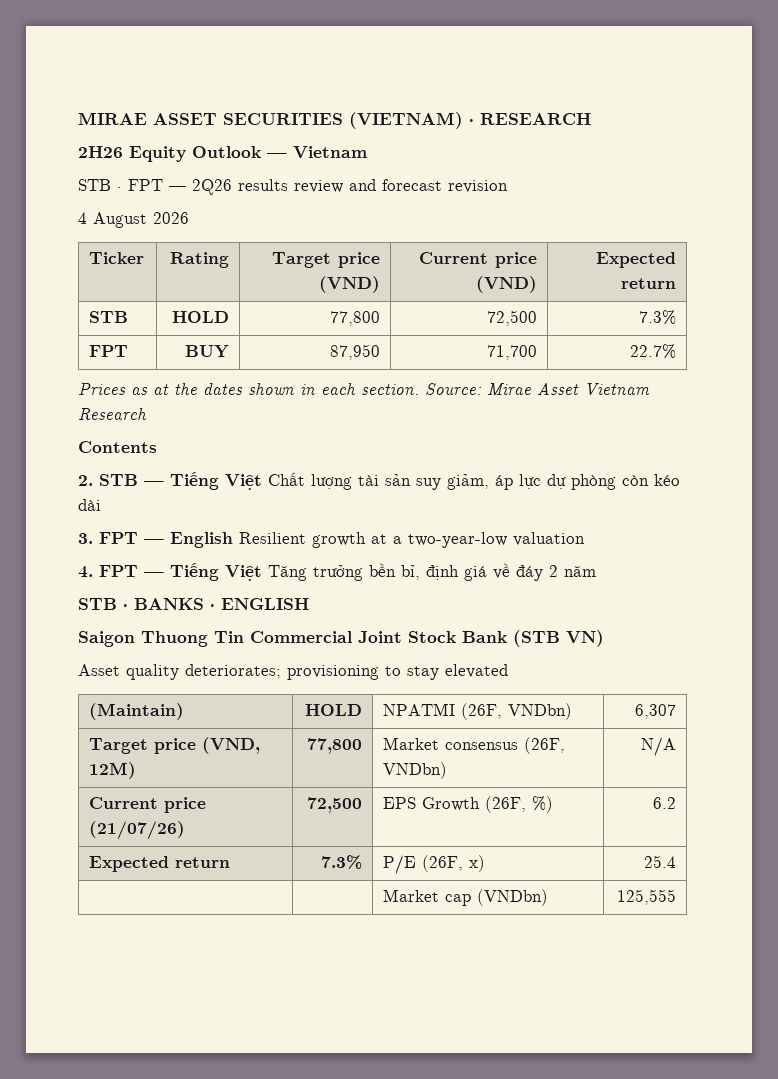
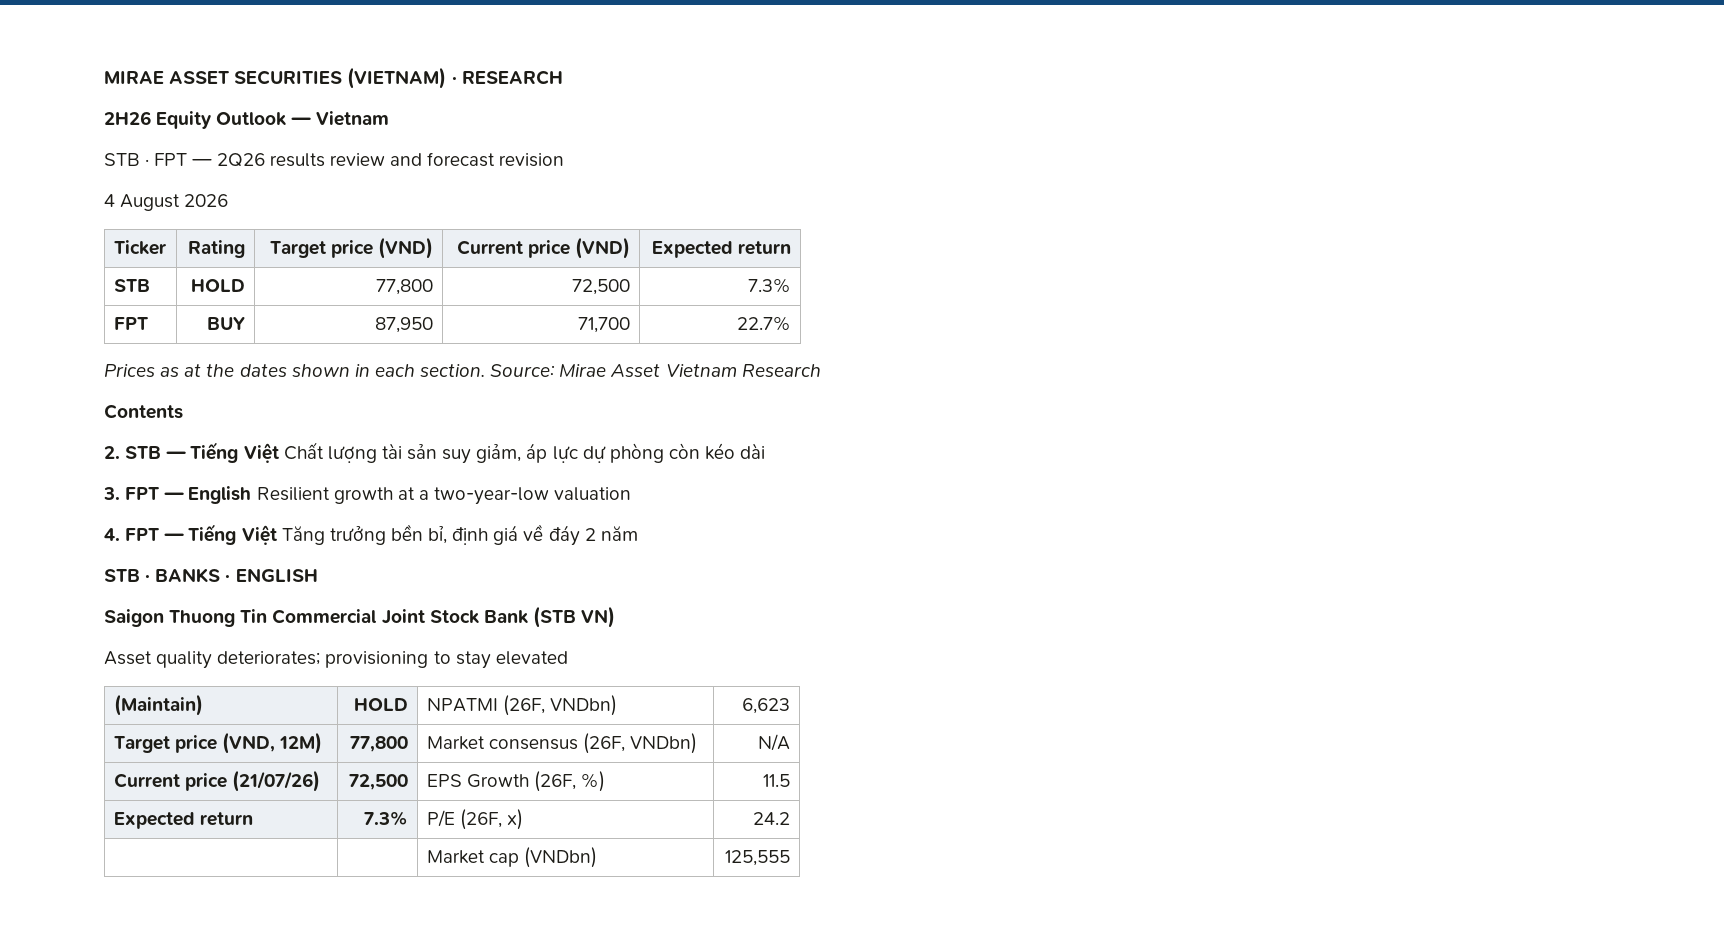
[634,704,676,719] 6,307 -> [742,698,791,714] 6,623
[652,797,676,809] 6.2 -> [763,774,791,787] 11.5
[643,855,676,868] 25.4 -> [753,812,791,825] 24.2

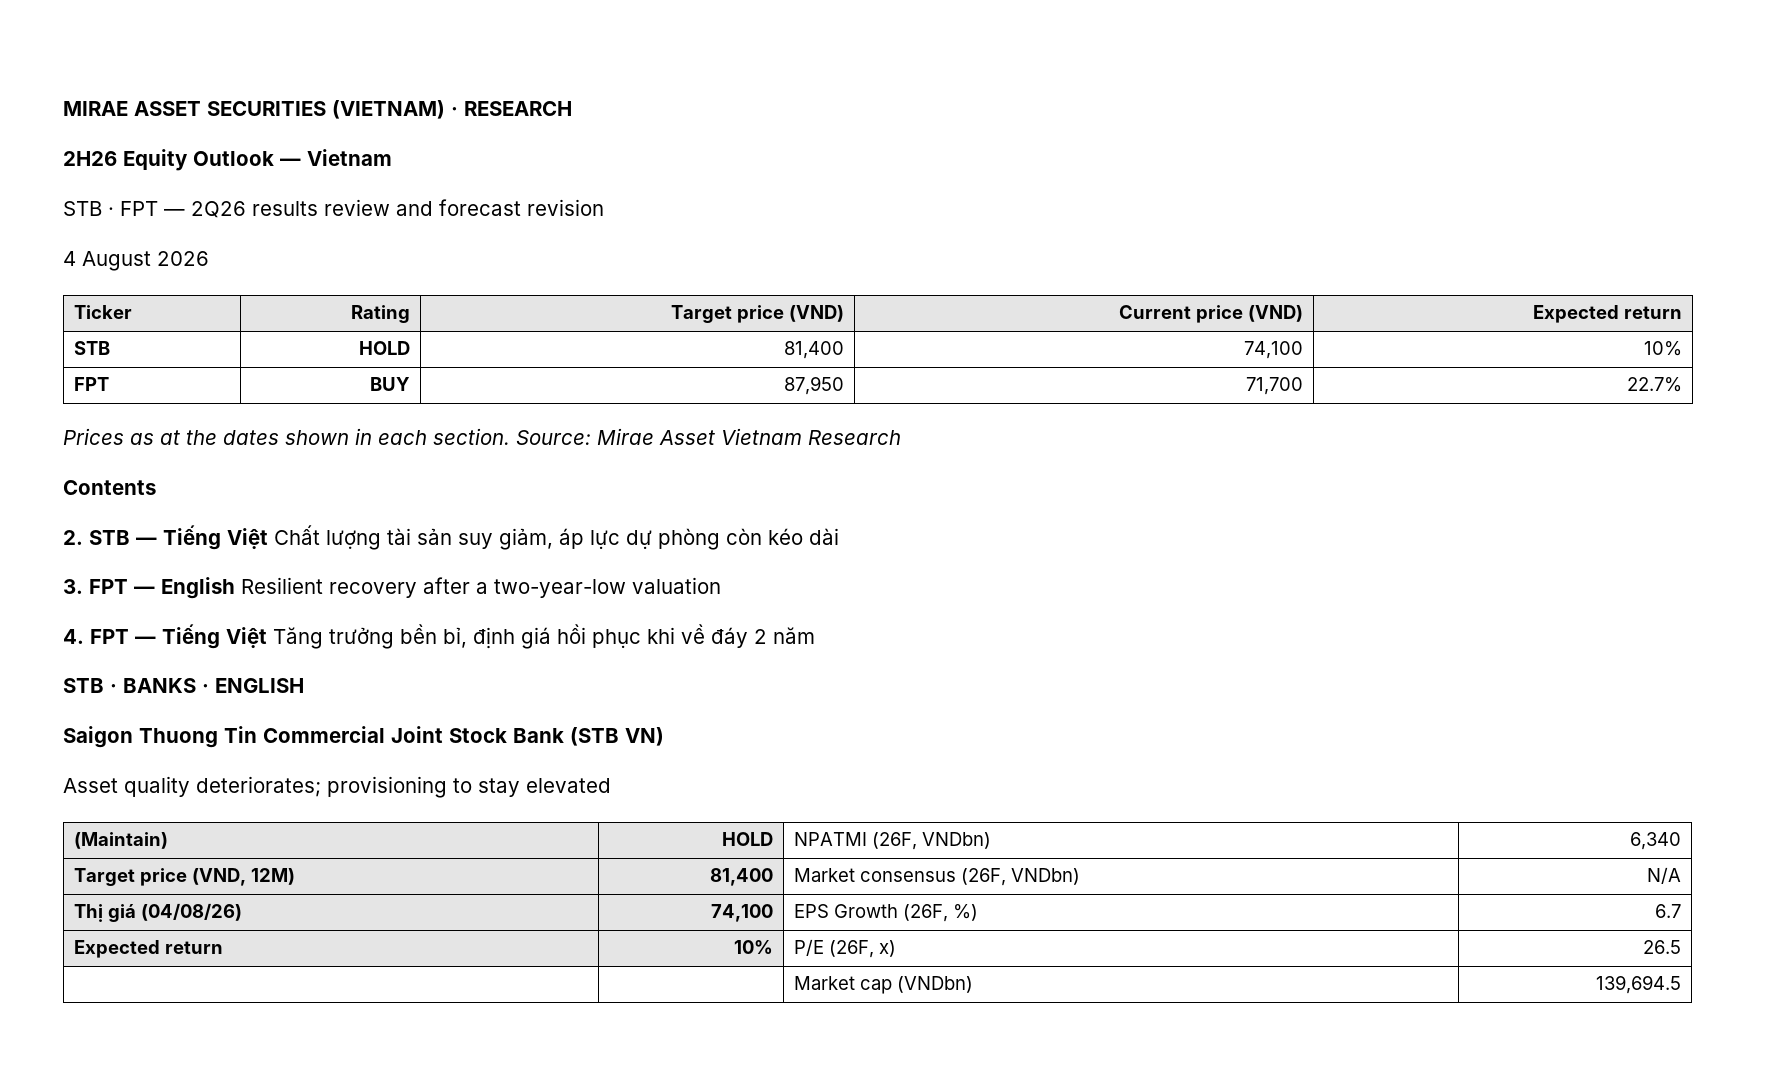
[376,279,434,295] [572,279,631,295] [748,278,792,293] 77,800 | 72,500 | 7.3% -> [783,341,844,359] [1243,341,1303,359] [1643,341,1682,356] 81,400 | 74,100 | 10%
[333,487,415,504] growth at -> [329,577,470,598] recovery after
(519, 535) none -> [557,624,675,649] hồi phục khi
[742,698,791,714] 6,623 -> [1629,832,1681,850] 6,340
[350,736,409,752] 77,800 -> [709,868,773,886] 81,400
[113,770,321,792] [349,774,409,790] Current price (21/07/26) | 72,500 -> [74,903,243,922] [710,904,773,922] Thị giá (04/08/26) | 74,100
[763,774,791,787] 11.5 -> [1654,904,1681,918] 6.7
[364,811,409,826] 7.3% -> [733,940,773,954] 10%
[753,812,791,825] 24.2 -> [1642,940,1681,954] 26.5
[725,850,791,866] 125,555 -> [1595,975,1681,994] 139,694.5

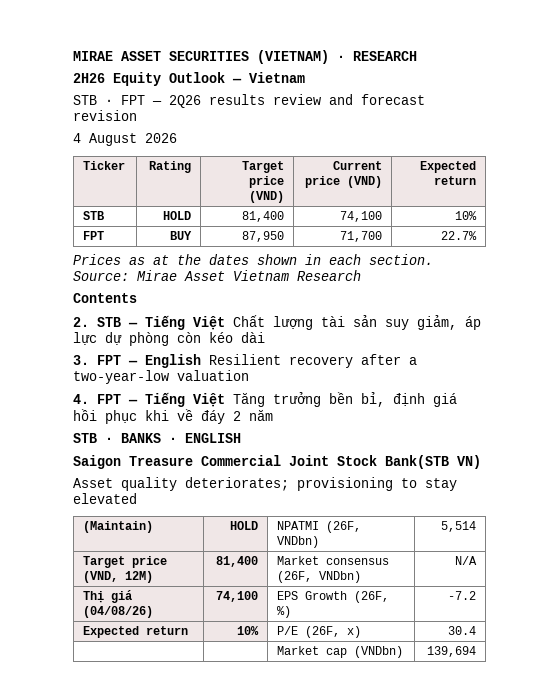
[139,726,257,748] Thuong Tin -> [129,456,193,466] Treasure
[513,727,619,746] Bank (STB -> [385,455,449,469] Bank(STB
[1629,832,1681,850] 6,340 -> [440,521,476,532] 5,514
[1654,904,1681,918] 6.7 -> [447,591,476,600] -7.2
[1642,940,1681,954] 26.5 -> [447,626,476,635] 30.4
[1595,975,1681,994] 139,694.5 -> [426,646,476,657] 139,694

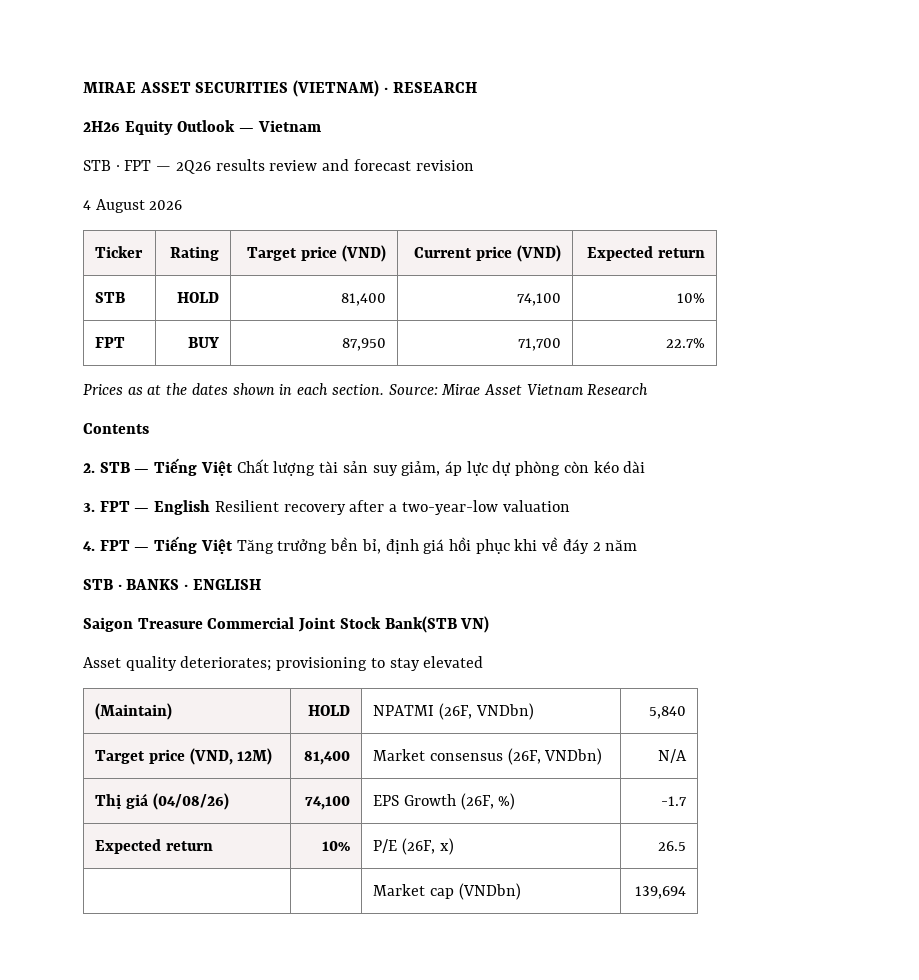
[440,521,476,532] 5,514 -> [648,706,686,719] 5,840
[447,591,476,600] -7.2 -> [660,796,687,806] -1.7
[447,626,476,635] 30.4 -> [657,841,686,851] 26.5

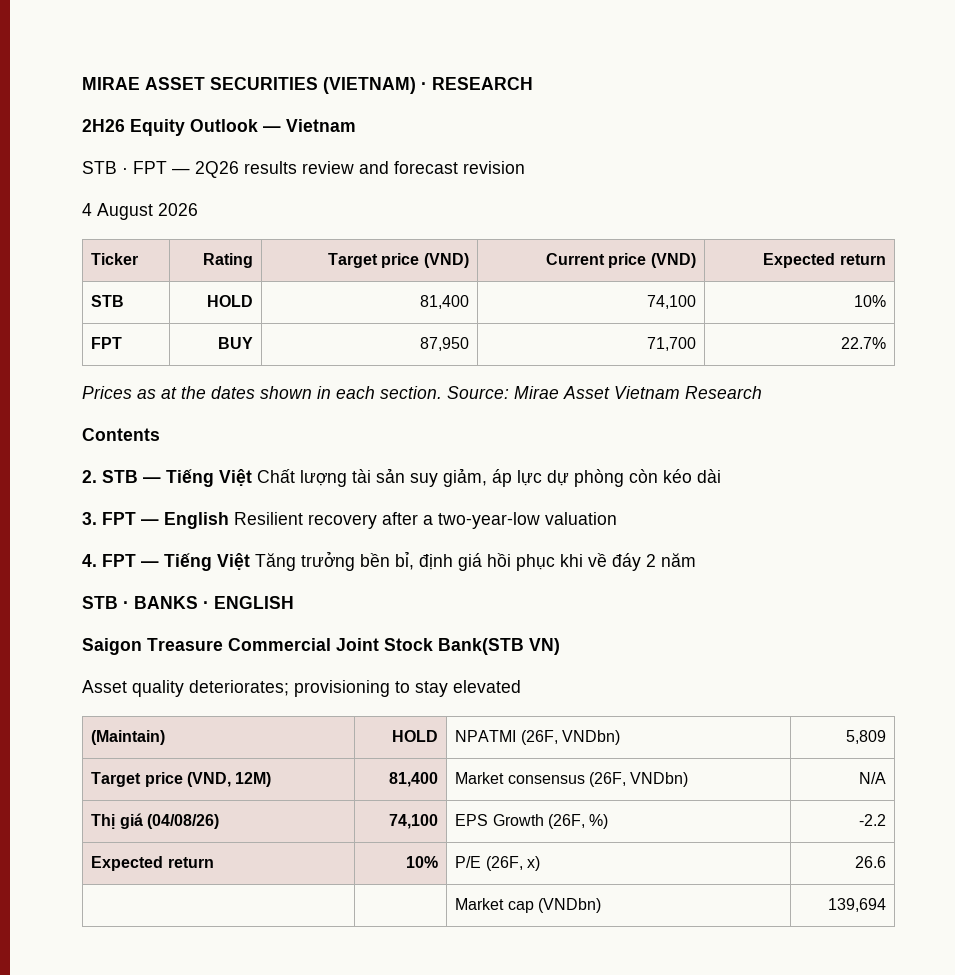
[648,706,686,719] 5,840 -> [845,730,886,744] 5,809
[660,796,687,806] -1.7 -> [858,814,886,826] -2.2
[657,841,686,851] 26.5 -> [854,856,886,868] 26.6

